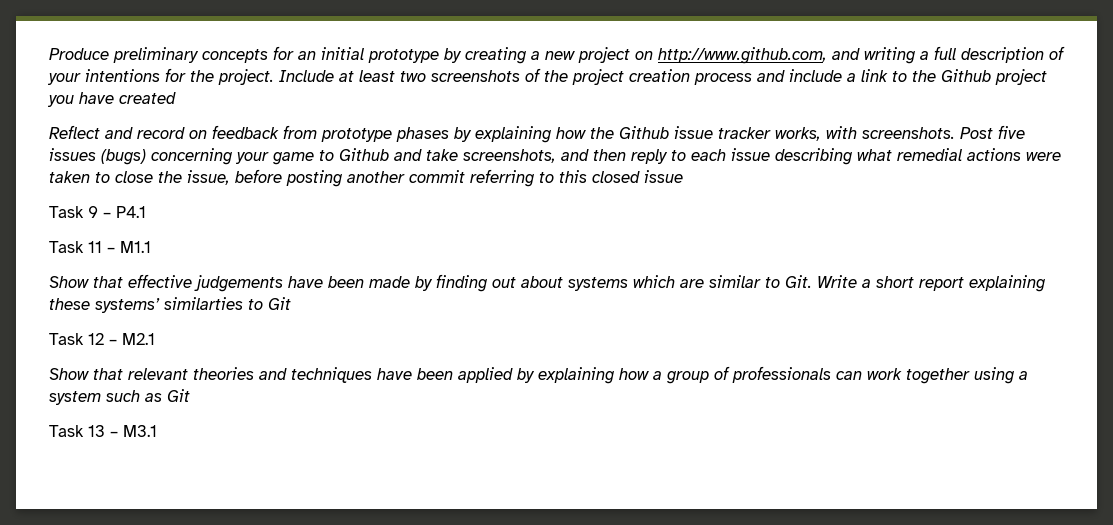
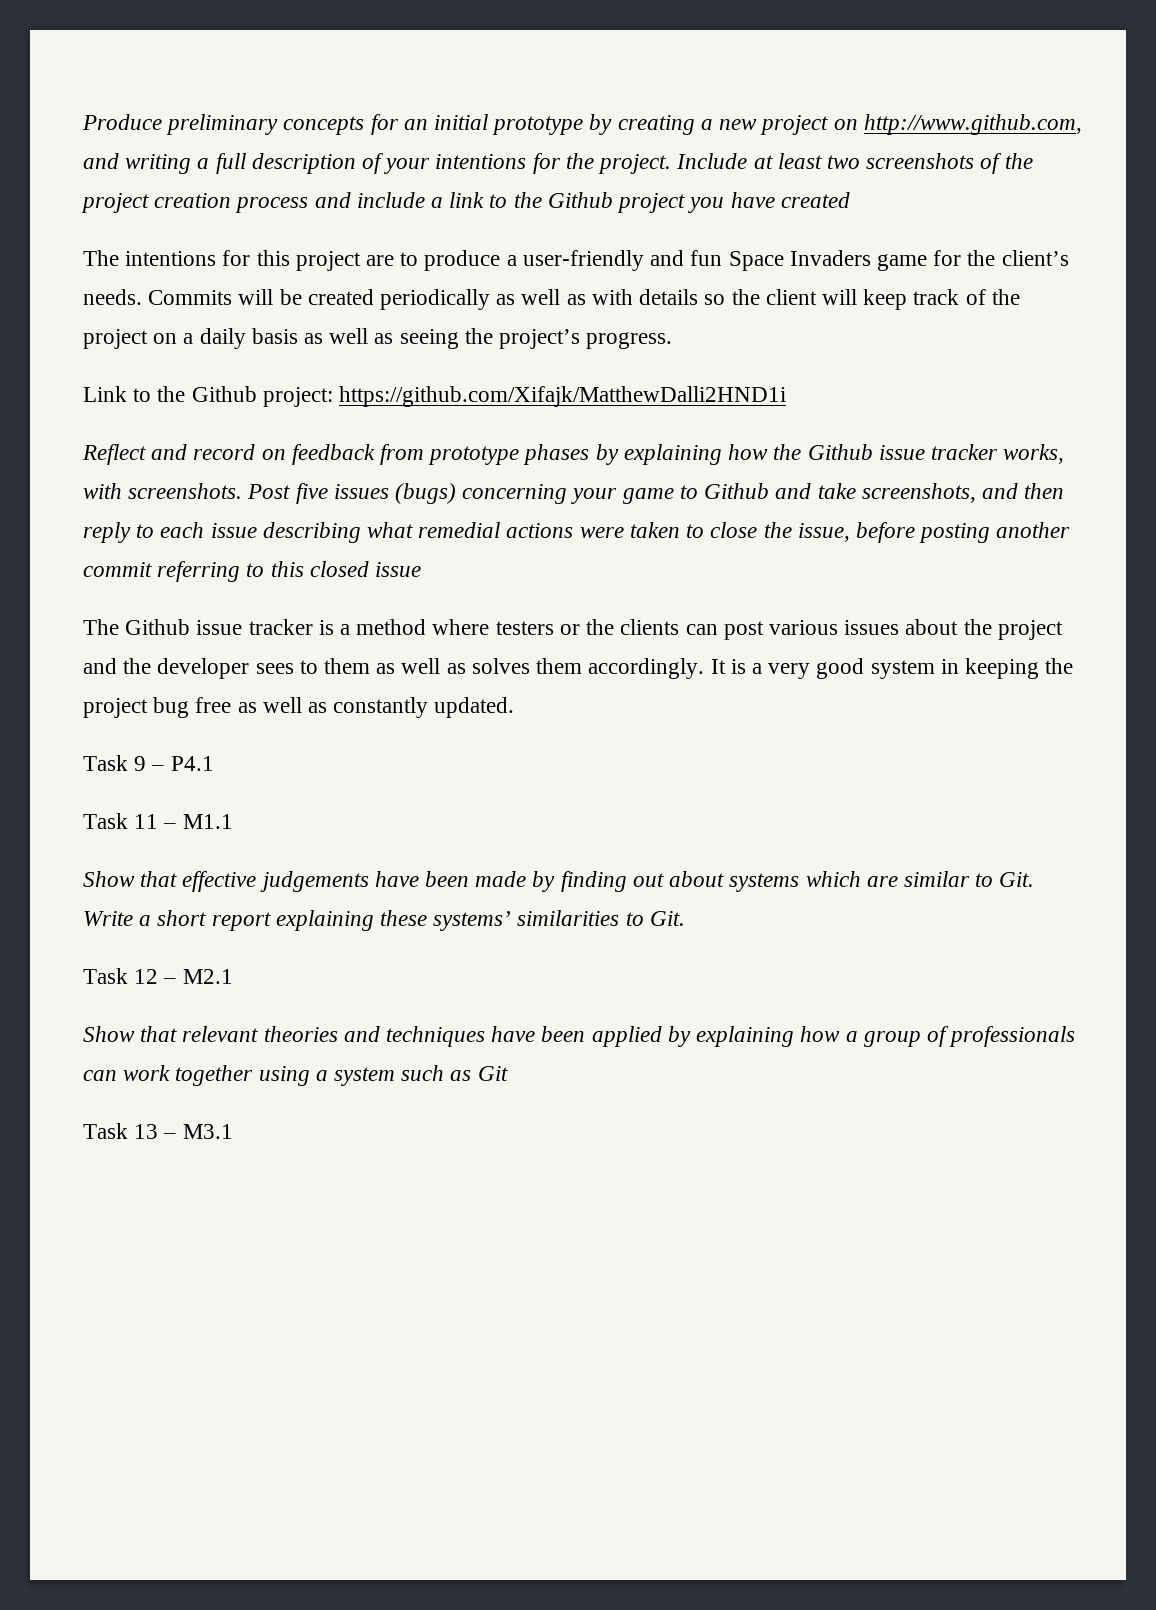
(176, 98) none -> [83,250,1069,271] [83,289,1020,310] [83,328,673,349] [83,386,787,407] // The intentions for this project are to produce a user-friendly and fun Space Invaders game for the client’s needs. Commits will be created periodically as well as with details so the client will keep track of the project on a daily basis as well as seeing the project’s progress. // Link to the Github project: https://github.com/Xifajk/MatthewDalli2HND1i
(683, 176) none -> [83,619,1063,640] [83,658,1074,679] [83,697,515,718] // The Github issue tracker is a method where testers or the clients can post various issues about the project and the developer sees to them as well as solves them accordingly. It is a very good system in keeping the project bug free as well as constantly updated.
[164,297,291,310] similarties to Git -> [517,910,685,926] similarities to Git.

